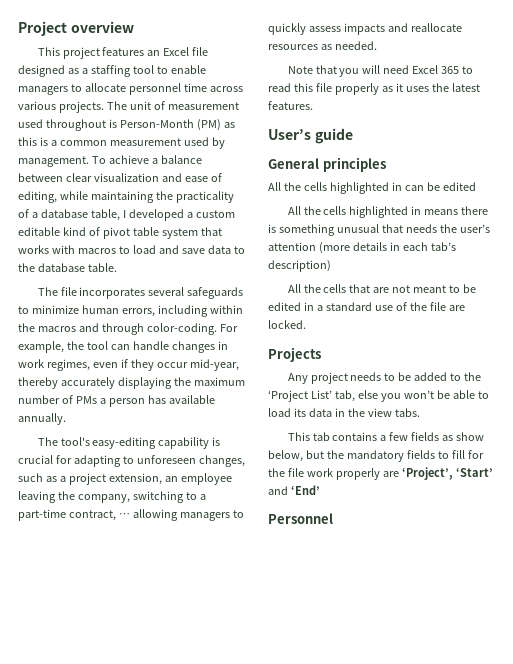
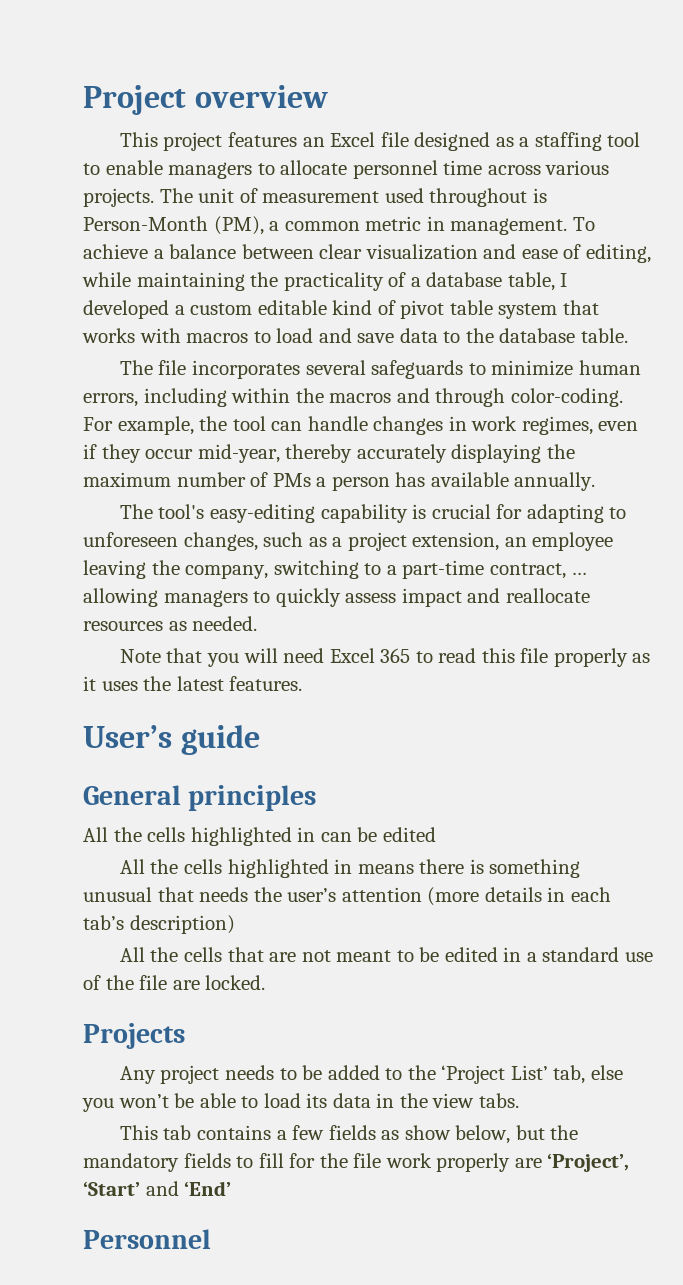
[196,119,235,131] [18,137,225,149] (PM) as this is a common measurement used by -> [213,216,445,235] (PM), a common metric in
[343,23,385,35] impacts -> [401,588,462,607] impact

